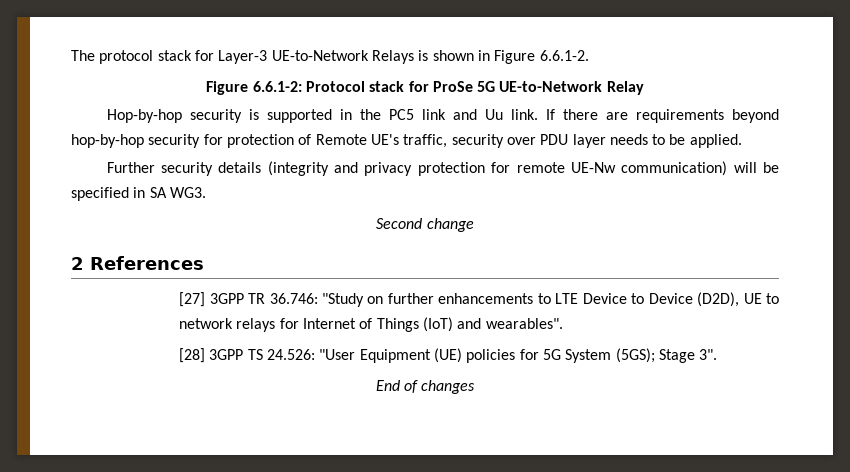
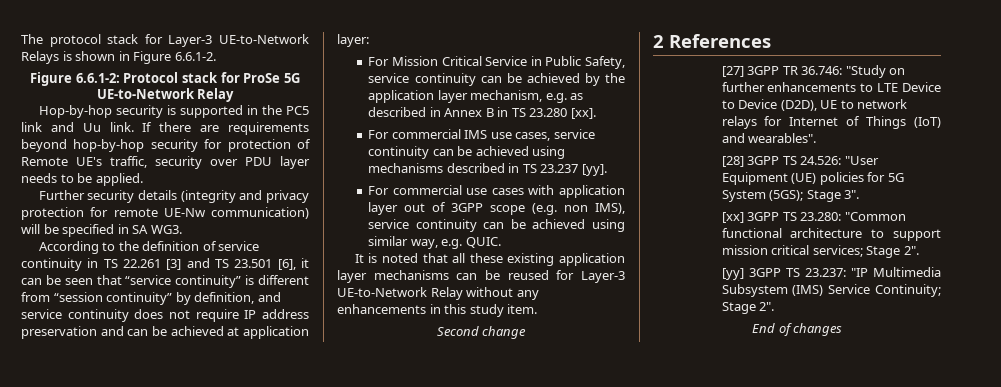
(206, 192) none -> [38,241,260,254] [21,258,309,271] [21,275,309,288] [21,292,281,305] [21,309,309,322] [21,326,309,339] [337,34,369,47] [368,56,625,69] [368,73,625,86] [368,90,584,103] [368,107,596,119] [368,129,595,141] [368,146,566,159] [368,163,607,176] [368,185,625,198] [368,202,625,215] [368,219,625,232] [368,236,501,249] [354,253,625,266] [337,270,625,283] [337,287,539,300] [337,304,538,317] // According to the definition of service continuity in TS 22.261 [3] and TS 23.501 [6], it can be seen that “service continuity” is different from “session continuity” by definition, and service continuity does not require IP address preservation and can be achieved at application layer: // For Mission Critical Service in Public Safety, service continuity can be achieved by the application layer mechanism, e.g. as described in Annex B in TS 23.280 [xx]. // For commercial IMS use cases, service continuity can be achieved using mechanisms described in TS 23.237 [yy]. // For commercial use cases with application layer out of 3GPP scope (e.g. non IMS), service continuity can be achieved using similar way, e.g. QUIC. // It is noted that all these existing application layer mechanisms can be reused for Layer-3 UE-to-Network Relay without any enhancements in this study item.
(718, 354) none -> [721,212,906,223] [721,228,941,241] [721,245,919,258] [721,267,941,280] [721,284,941,297] [721,302,775,314] // [xx] 3GPP TS 23.280: "Common functional architecture to support mission critical services; Stage 2". // [yy] 3GPP TS 23.237: "IP Multimedia Subsystem (IMS) Service Continuity; Stage 2".

